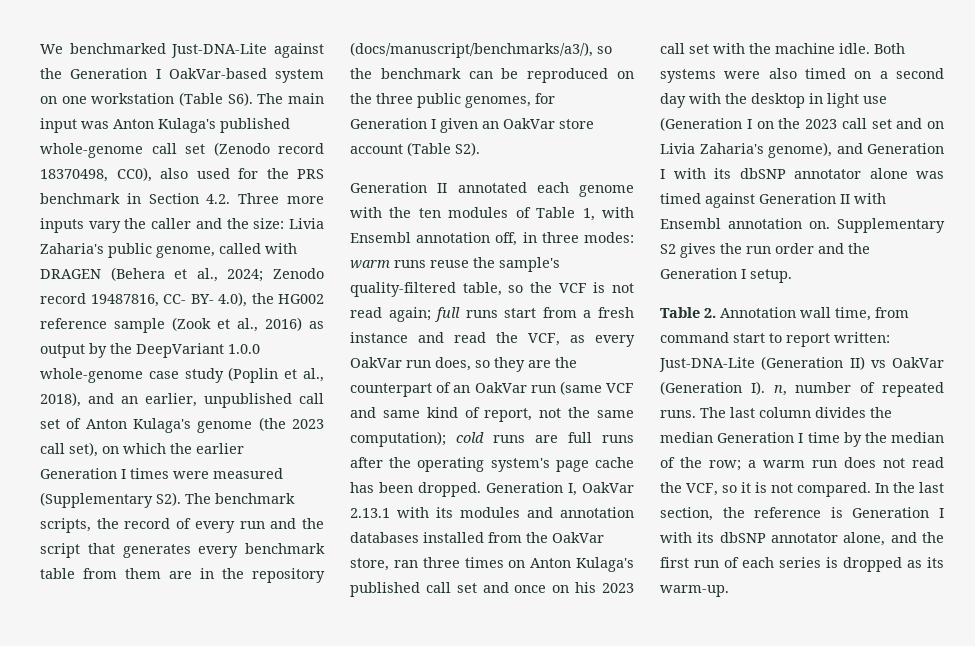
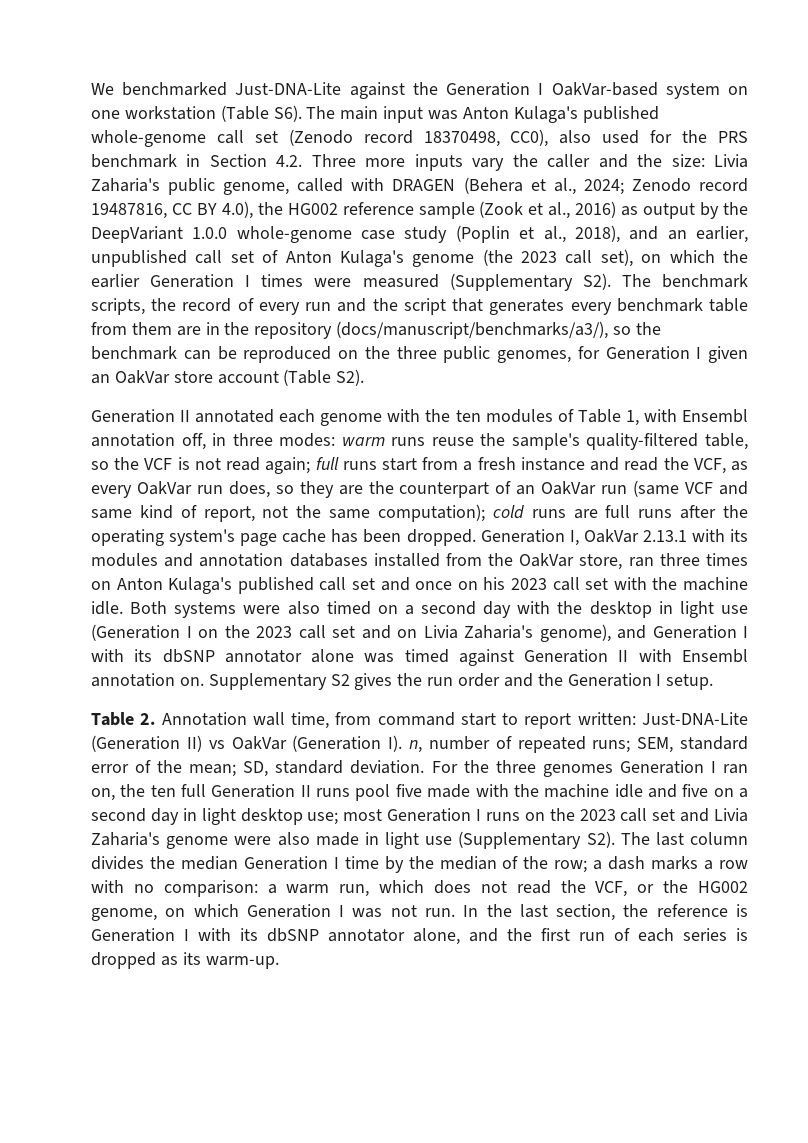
[163,294,214,304] CC- BY- -> [171,203,217,215] CC BY
[660,410,696,418] runs. -> [592,736,748,753] [91,760,749,777] [91,784,749,801] [91,808,748,825] [91,831,615,849] runs; SEM, standard error of the mean; SD, standard deviation. For the three genomes Generation I ran on, the ten full Generation II runs pool five made with the machine idle and five on a second day in light desktop use; most Generation I runs on the 2023 call set and Livia Zaharia's genome were also made in light use (Supplementary S2).
[763,460,837,468] warm run -> [608,856,748,870] [91,880,425,897] dash marks a row with no comparison: a warm run, which
[722,482,871,497] so it is not compared. -> [637,880,749,893] [91,904,455,921] or the HG002 genome, on which Generation I was not run.

